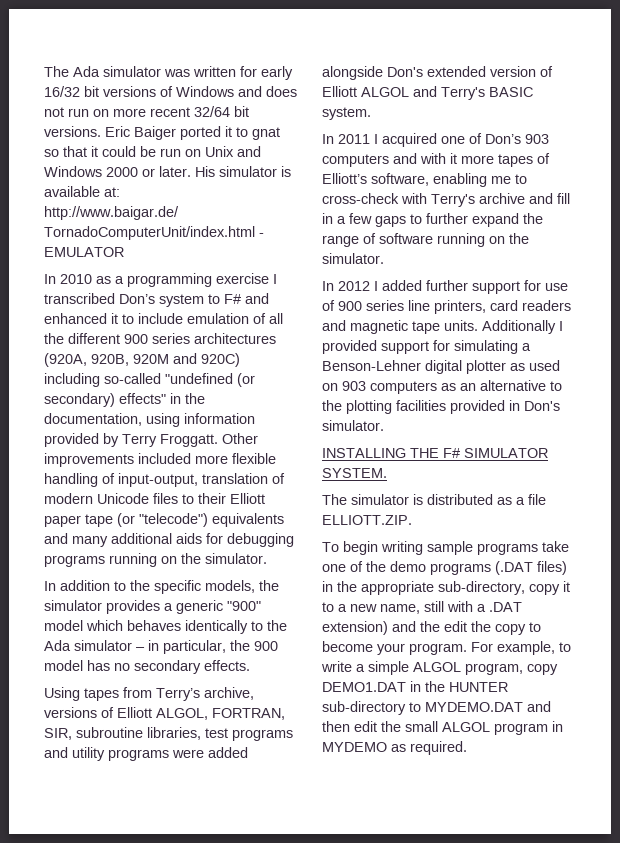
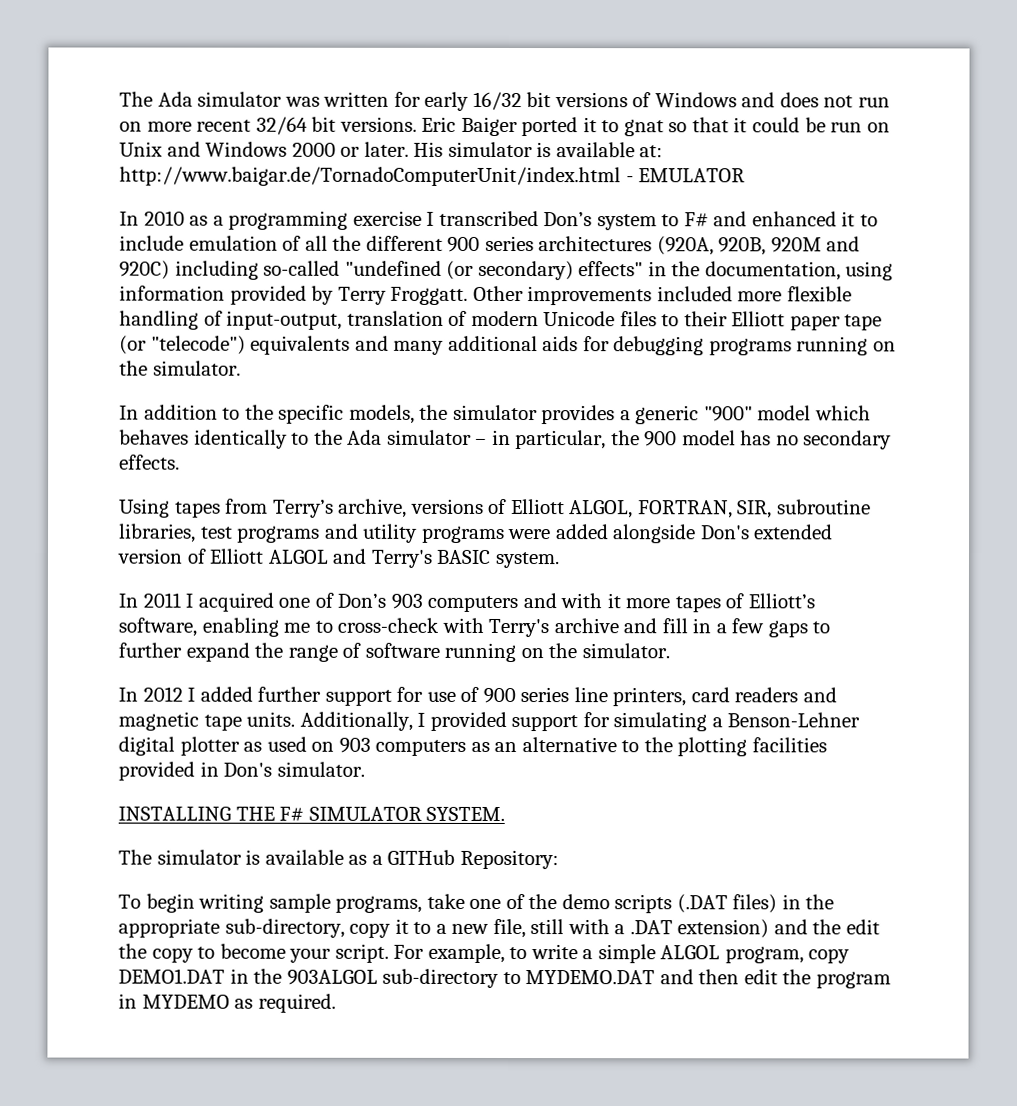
[482,320,556,334] Additionally -> [299,711,413,731] Additionally,
[427,494,546,505] [322,515,412,525] distributed as a file ELLIOTT.ZIP. -> [264,849,559,870] available as a GITHub Repository:
[477,543,538,555] programs -> [335,895,423,913] programs,
[430,563,491,575] programs -> [614,894,673,914] scripts
[380,604,420,614] name, -> [492,918,526,939] file,
[409,643,467,655] program. -> [334,943,389,963] script.
[449,682,508,692] HUNTER -> [286,969,378,985] 903ALGOL
[405,721,490,732] small ALGOL -> (812, 977) none

